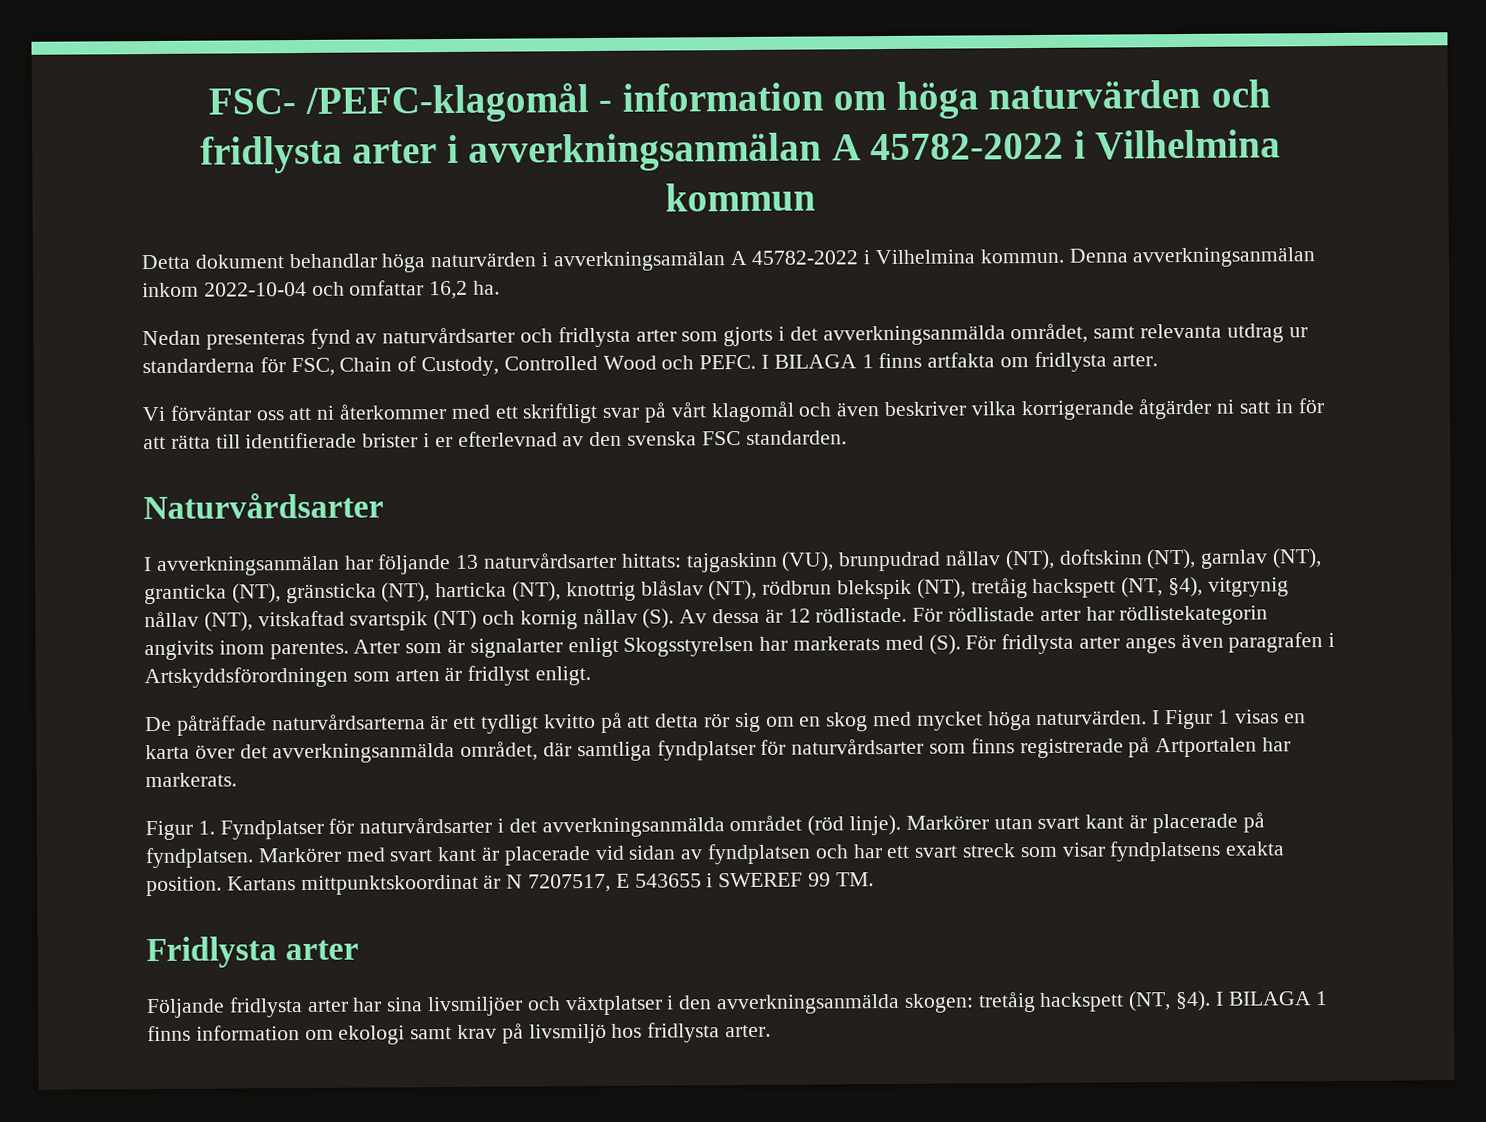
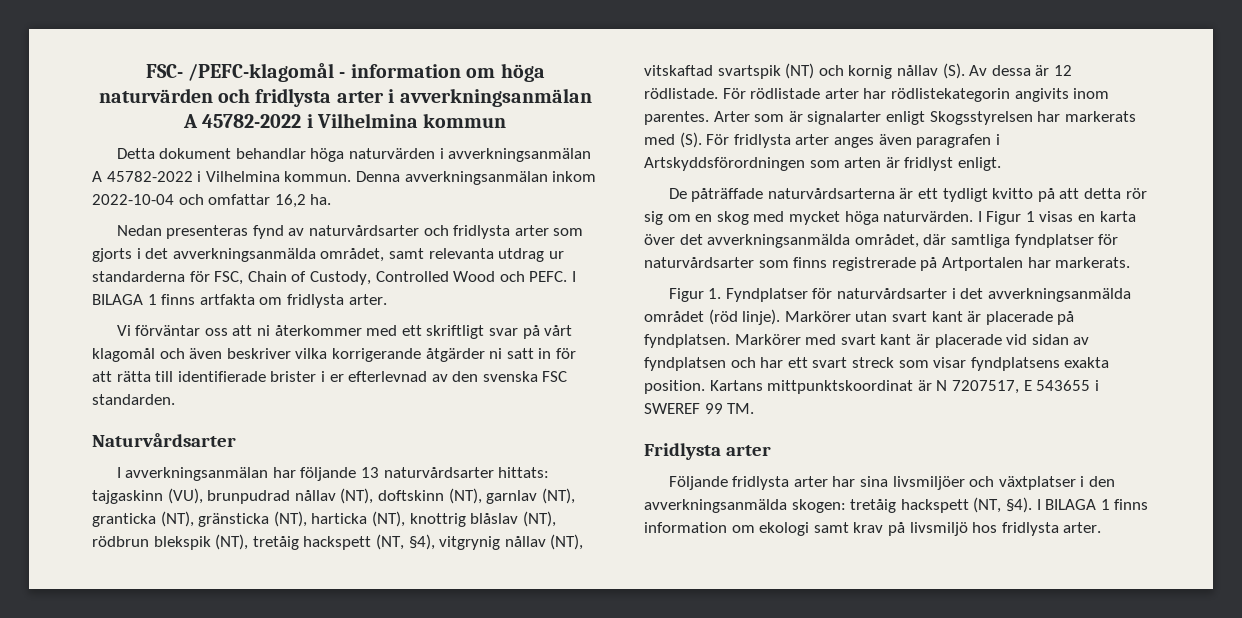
[552,251,726,272] avverkningsamälan -> [448,148,592,162] avverkningsanmälan

